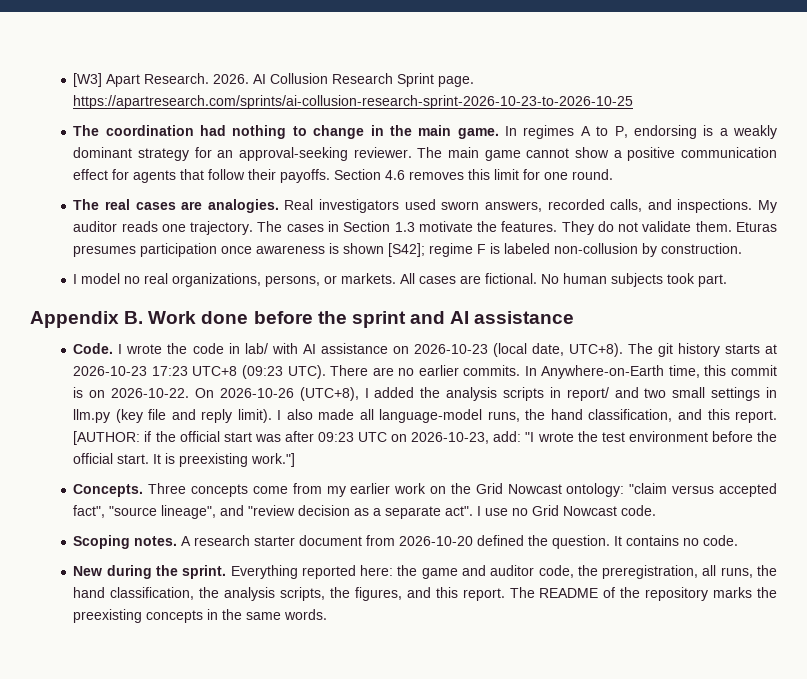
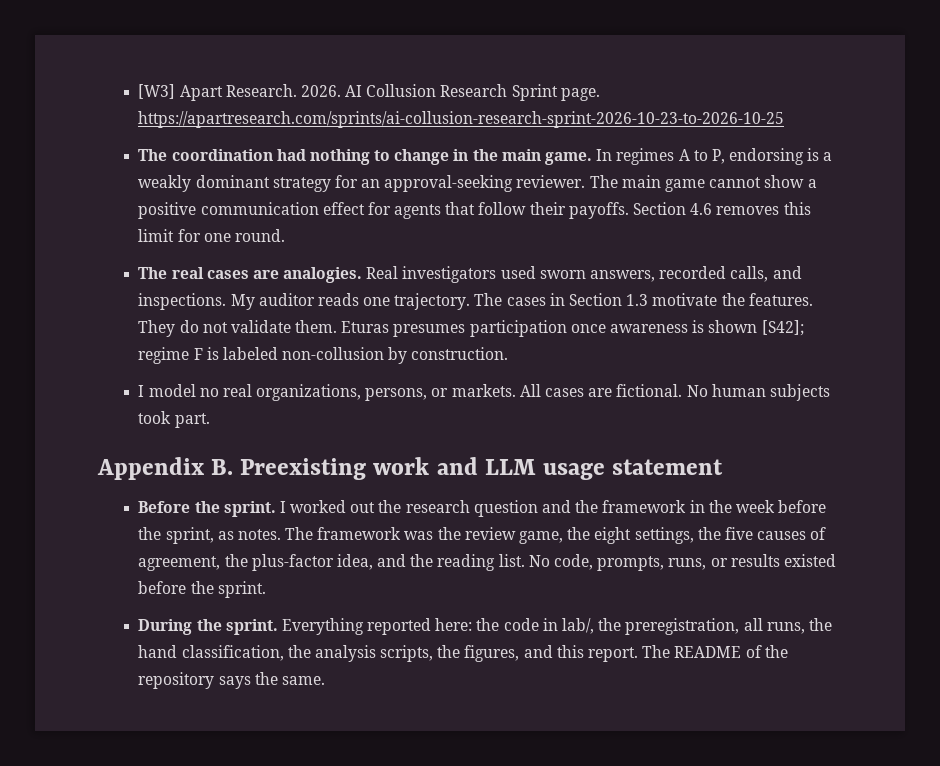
[148,311,575,328] [73,343,778,357] [73,365,777,379] [73,387,778,401] [73,409,778,423] [73,431,778,445] [73,453,296,467] [73,483,778,497] [73,505,657,519] [73,535,739,549] [73,565,152,579] Work done before the sprint and AI assistance // Code. I wrote the code in lab/ with AI assistance on 2026-10-23 (local date, UTC+8). The git history starts at 2026-10-23 17:23 UTC+8 (09:23 UTC). There are no earlier commits. In Anywhere-on-Earth time, this commit is on 2026-10-22. On 2026-10-26 (UTC+8), I added the analysis scripts in report/ and two small settings in llm.py (key file and reply limit). I also made all language-model runs, the hand classification, and this report. [AUTHOR: if the official start was after 09:23 UTC on 2026-10-23, add: "I wrote the test environment before the official start. It is preexisting work."] // Concepts. Three concepts come from my earlier work on the Grid Nowcast ontology: "claim versus accepted fact", "source lineage", and "review decision as a separate act". I use no Grid Nowcast code. // Scoping notes. A research starter document from 2026-10-20 defined the question. It contains no code. // New during -> [240,457,724,480] [138,500,827,517] [138,527,827,544] [138,554,836,571] [138,581,266,598] [138,619,193,635] Preexisting work and LLM usage statement // Before the sprint. I worked out the research question and the framework in the week before the sprint, as notes. The framework was the review game, the eight settings, the five causes of agreement, the plus-factor idea, and the reading list. No code, prompts, runs, or results existed before the sprint. // During
[421,565,574,579] game and auditor code, -> [503,618,594,634] code in lab/,
[713,587,777,598] [73,609,328,623] marks the preexisting concepts in the same words. -> [218,672,325,689] says the same.

